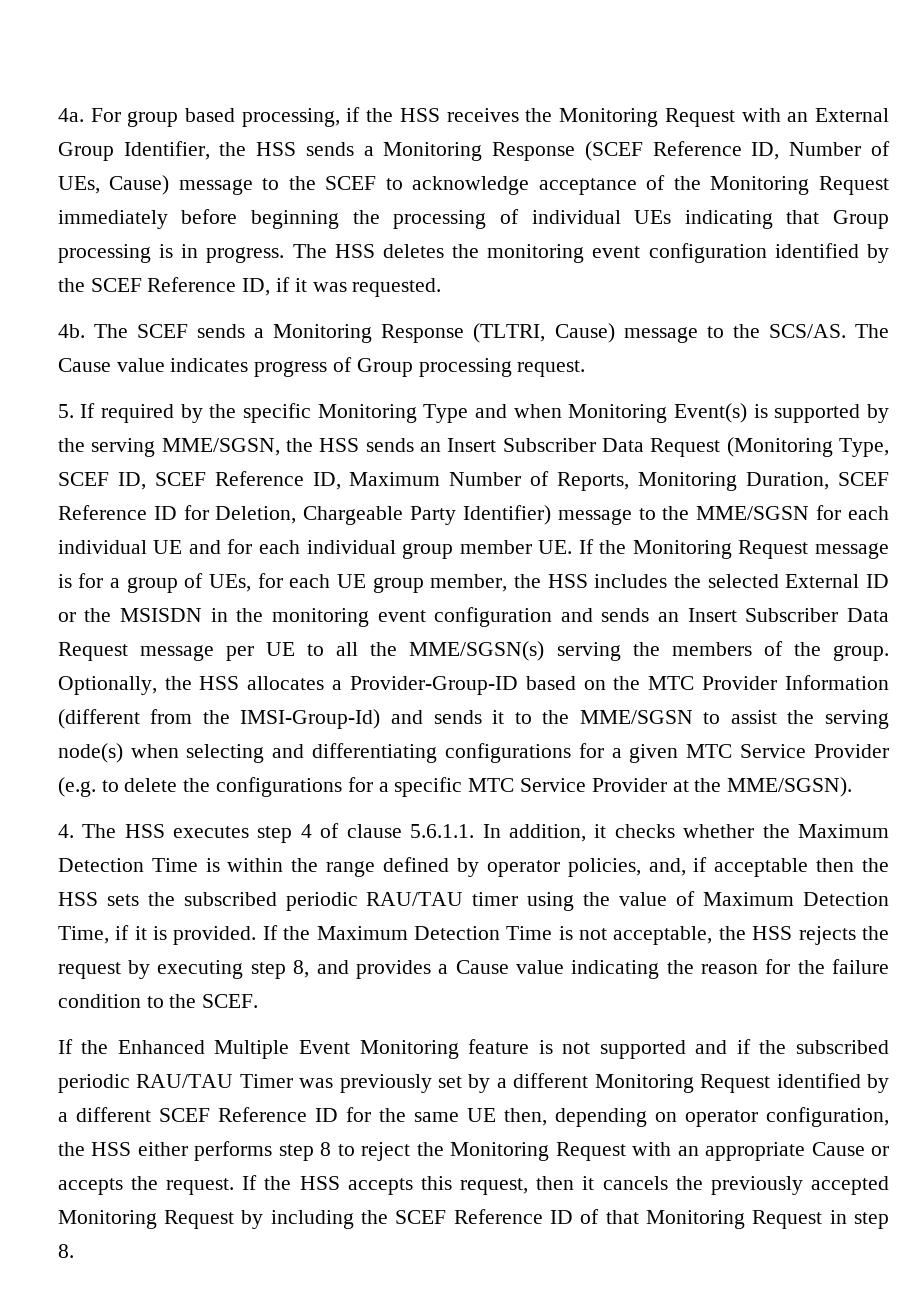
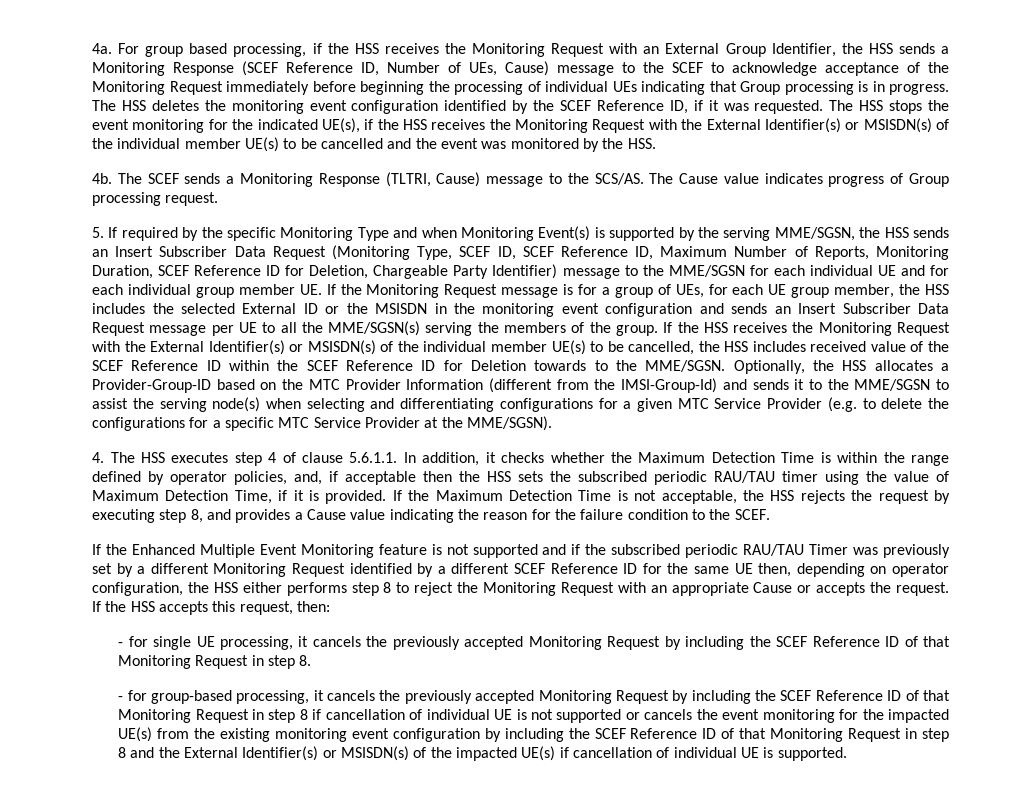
(442, 287) none -> [829,100,950,114] [92,118,950,133] [92,137,656,152] The HSS stops the event monitoring for the indicated UE(s), if the HSS receives the Monitoring Request with the External Identifier(s) or MSISDN(s) of the individual member UE(s) to be cancelled and the event was monitored by the HSS.
(889, 653) none -> [663,322,951,336] [92,340,950,355] [92,360,726,372] If the HSS receives the Monitoring Request with the External Identifier(s) or MSISDN(s) of the individual member UE(s) to be cancelled, the HSS includes received value of the SCEF Reference ID within the SCEF Reference ID for Deletion towards to the MME/SGSN.
[536,1176,575,1190] then -> [296,601,330,612] [118,636,294,650] then: // - for single UE processing,
(74, 1251) none -> [118,690,951,704] [118,709,949,723] [118,727,950,742] [118,746,847,761] // - for group-based processing, it cancels the previously accepted Monitoring Request by including the SCEF Reference ID of that Monitoring Request in step 8 if cancellation of individual UE is not supported or cancels the event monitoring for the impacted UE(s) from the existing monitoring event configuration by including the SCEF Reference ID of that Monitoring Request in step 8 and the External Identifier(s) or MSISDN(s) of the impacted UE(s) if cancellation of individual UE is supported.

